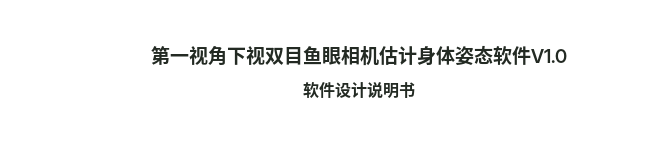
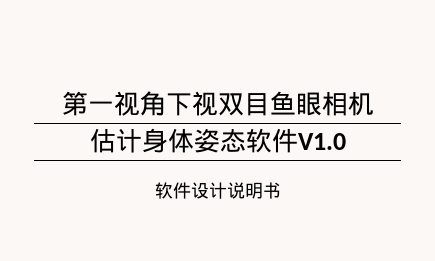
(379, 56) none -> (374, 103) //

